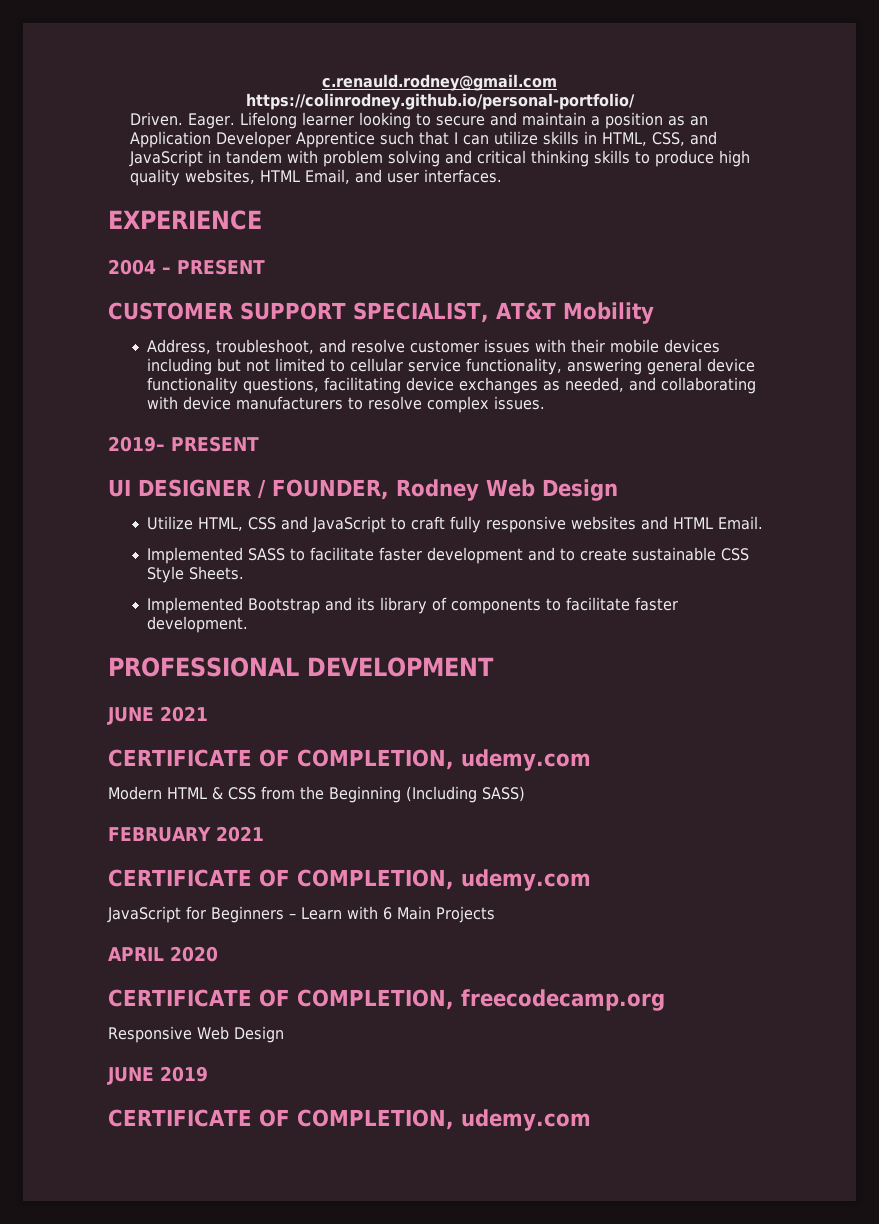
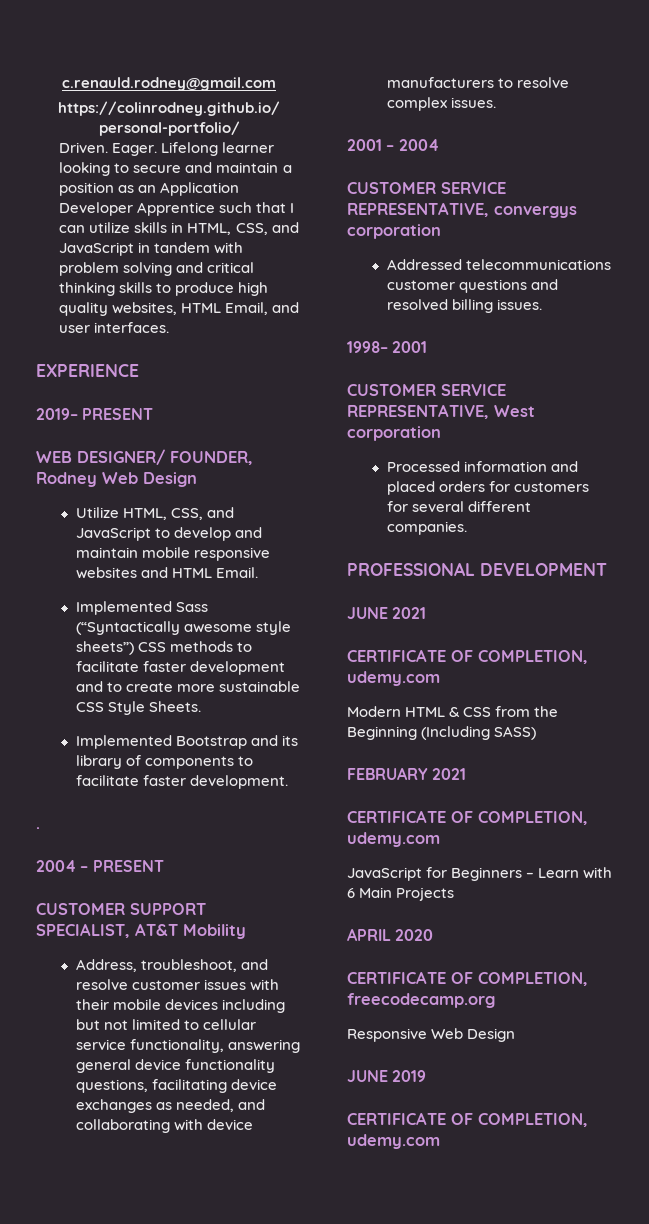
(262, 220) none -> [36,408,154,420] [36,449,253,465] [36,472,197,487] [75,507,234,520] [75,527,262,541] [75,547,270,561] [75,567,258,579] [75,601,208,615] [75,621,291,635] [75,641,252,655] [75,661,285,675] [75,681,300,692] [75,701,201,715] [75,735,298,749] [75,755,253,769] [75,775,288,789] [36,827,40,829] // 2019– PRESENT // WEB DESIGNER/ FOUNDER, Rodney Web Design // Utilize HTML, CSS, and JavaScript to develop and maintain mobile responsive websites and HTML Email. // Implemented Sass (“Syntactically awesome style sheets”) CSS methods to facilitate faster development and to create more sustainable CSS Style Sheets. // Implemented Bootstrap and its library of components to facilitate faster development. // .
[108,436,259,452] [108,479,618,501] [147,516,764,533] [147,547,750,564] [147,566,245,583] [147,597,679,614] [147,616,249,633] 2019– PRESENT // UI DESIGNER / FOUNDER, Rodney Web Design // Utilize HTML, CSS and JavaScript to craft fully responsive websites and HTML Email. // Implemented SASS to facilitate faster development and to create sustainable CSS Style Sheets. // Implemented Bootstrap and its library of components to facilitate faster development. -> [347,139,439,151] [347,182,506,194] [347,202,577,218] [347,224,441,239] [386,259,611,270] [386,279,558,293] [386,299,542,313] [347,341,428,353] [347,384,506,396] [347,404,535,419] [347,426,441,441] [386,461,578,472] [386,481,589,495] [386,501,531,512] [386,521,467,535] 2001 – 2004 // CUSTOMER SERVICE REPRESENTATIVE, convergys corporation // Addressed telecommunications customer questions and resolved billing issues. // 1998– 2001 // CUSTOMER SERVICE REPRESENTATIVE, West corporation // Processed information and placed orders for customers for several different companies.

